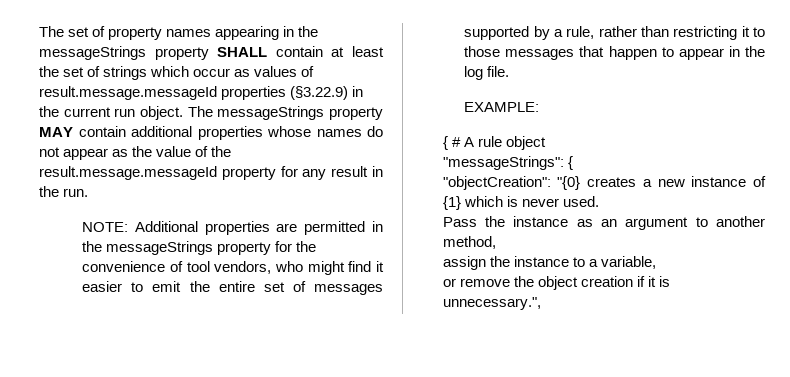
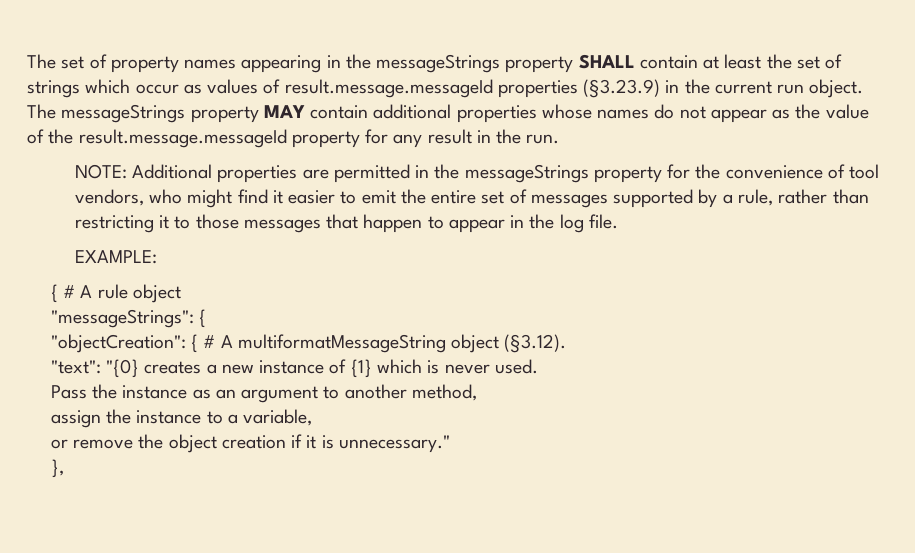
[290,86,349,100] (§3.22.9) -> [583,79,661,98] (§3.23.9)
(551, 183) none -> [191,334,567,353] [50,360,101,374] { # A multiformatMessageString object (§3.12). // "text":
[442,297,541,310] unnecessary.", -> [339,435,451,453] [50,459,64,478] unnecessary." // },

